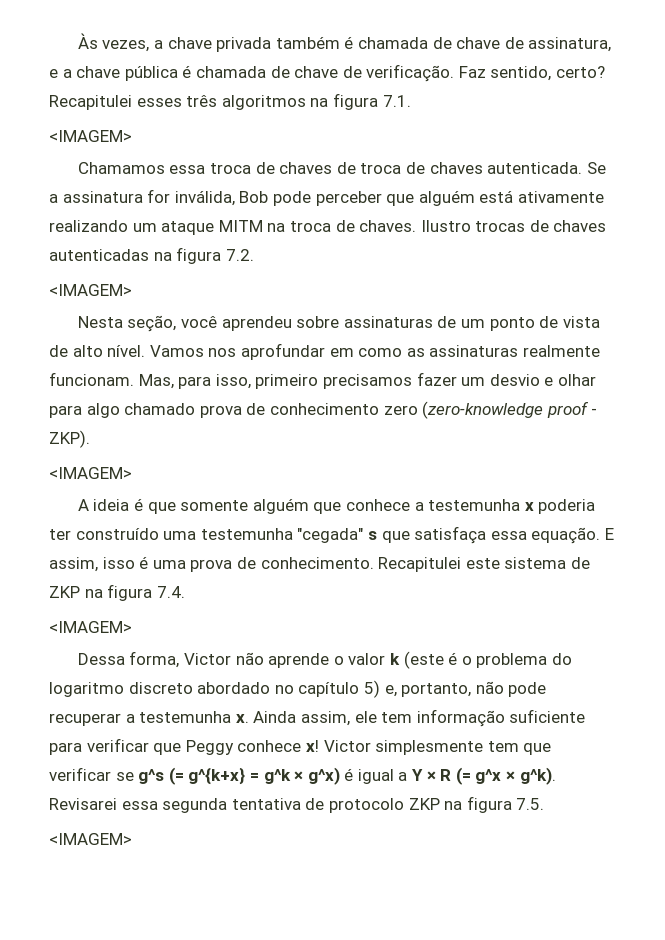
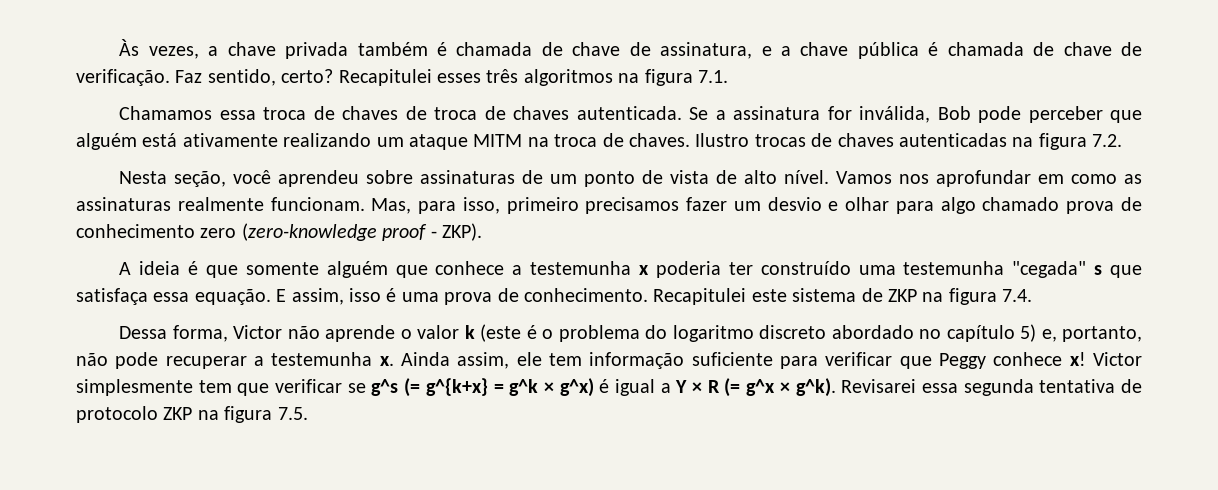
[49,130,132,142] // <IMAGEM> -> (728, 76) none
[49,284,132,296] // <IMAGEM> -> (1123, 140) none
[49,467,132,479] // <IMAGEM> -> (482, 232) none
[49,621,132,633] // <IMAGEM> -> (1033, 295) none
[49,833,132,845] // <IMAGEM> -> (308, 413) none

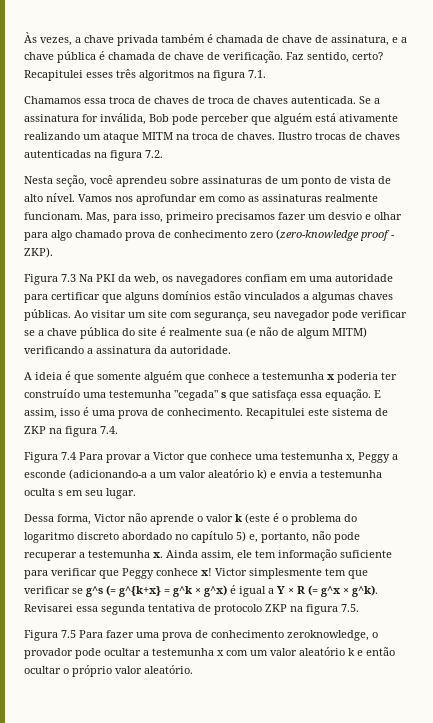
(482, 232) none -> [24,274,393,285] [24,291,393,303] [24,309,407,321] [24,327,367,339] [24,346,231,354] // Figura 7.3 Na PKI da web, os navegadores confiam em uma autoridade para certificar que alguns domínios estão vinculados a algumas chaves públicas. Ao visitar um site com segurança, seu navegador pode verificar se a chave pública do site é realmente sua (e não de algum MITM) verificando a assinatura da autoridade.
(1033, 295) none -> [24,452,398,463] [24,469,382,480] [24,488,136,499] // Figura 7.4 Para provar a Victor que conhece uma testemunha x, Peggy a esconde (adicionando-a a um valor aleatório k) e envia a testemunha oculta s em seu lugar.
(308, 413) none -> [24,630,378,641] [24,647,395,659] [24,665,193,677] // Figura 7.5 Para fazer uma prova de conhecimento zeroknowledge, o provador pode ocultar a testemunha x com um valor aleatório k e então ocultar o próprio valor aleatório.

